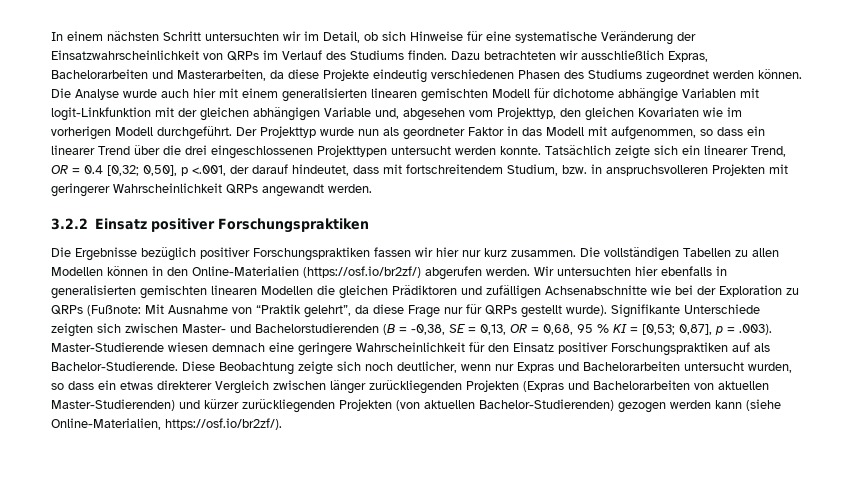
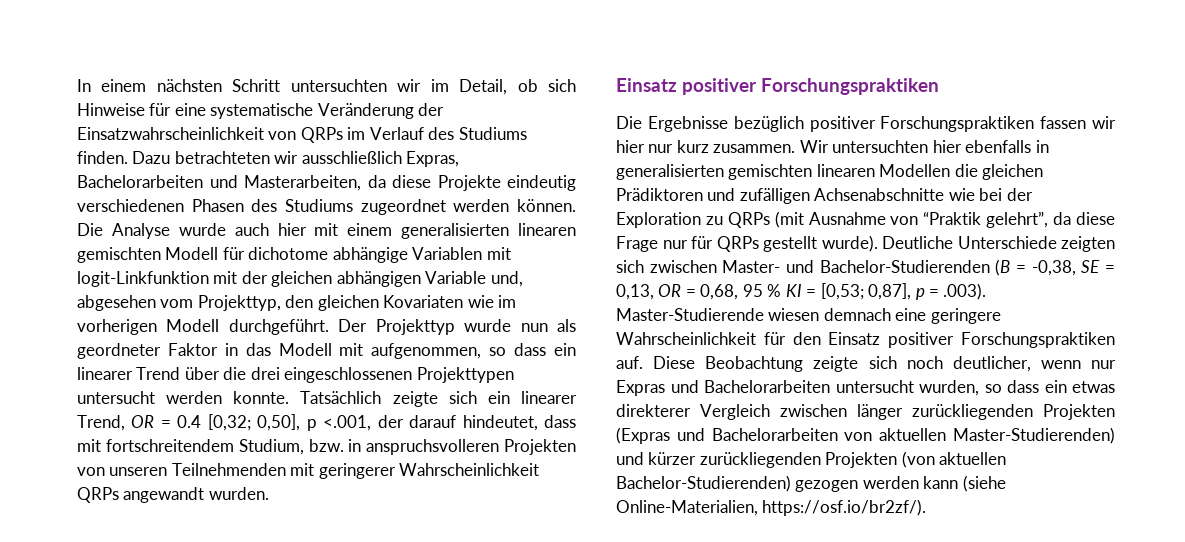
(765, 170) none -> [77,463,286,476] von unseren Teilnehmenden
[328,184,372,193] [51,218,88,230] werden. // 3.2.2 -> [208,487,269,500] wurden. //
[580,247,779,261] [51,266,530,280] Die vollständigen Tabellen zu allen Modellen können in den Online-Materialien (https://osf.io/br2zf/) abgerufen werden. -> (796, 148) none
[87,304,164,316] (Fußnote: Mit -> [774,211,804,228] (mit
[611,304,680,318] Signifikante -> [882,236,953,249] Deutliche
[255,323,379,333] Bachelorstudierenden -> [819,260,990,273] Bachelor-Studierenden
[732,342,770,352] [51,361,178,371] auf als Bachelor-Studierende. -> [616,356,643,369] auf.

